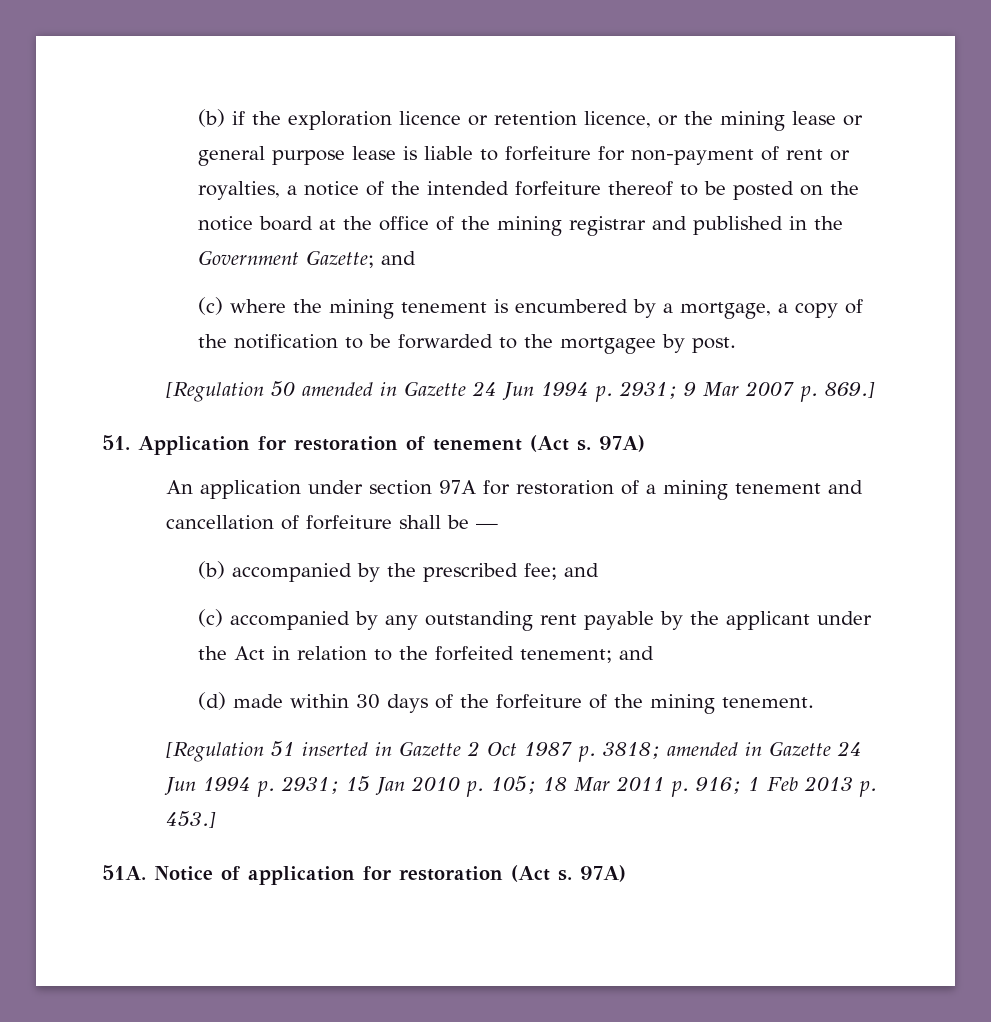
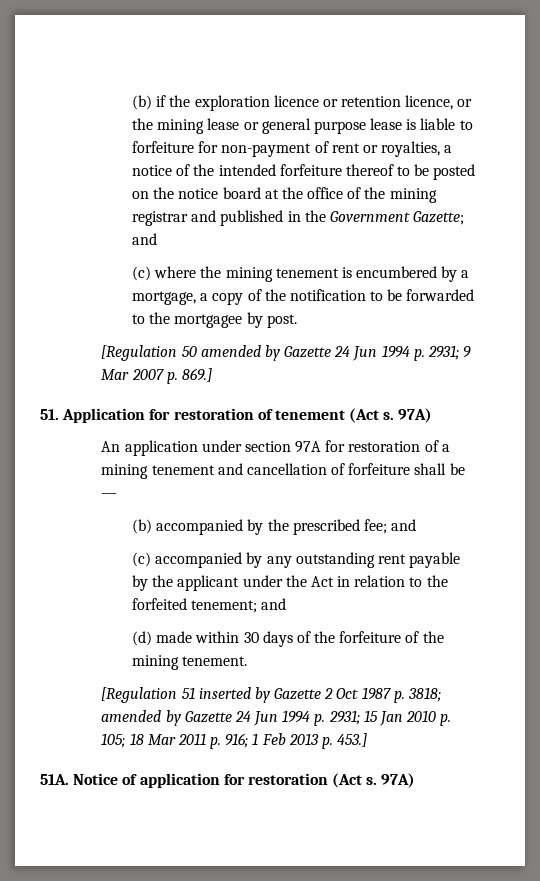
[379,382,397,396] in -> [264,345,280,361] by
[374,742,392,756] in -> [254,687,270,703] by
[744,742,762,756] in -> [165,710,181,726] by

